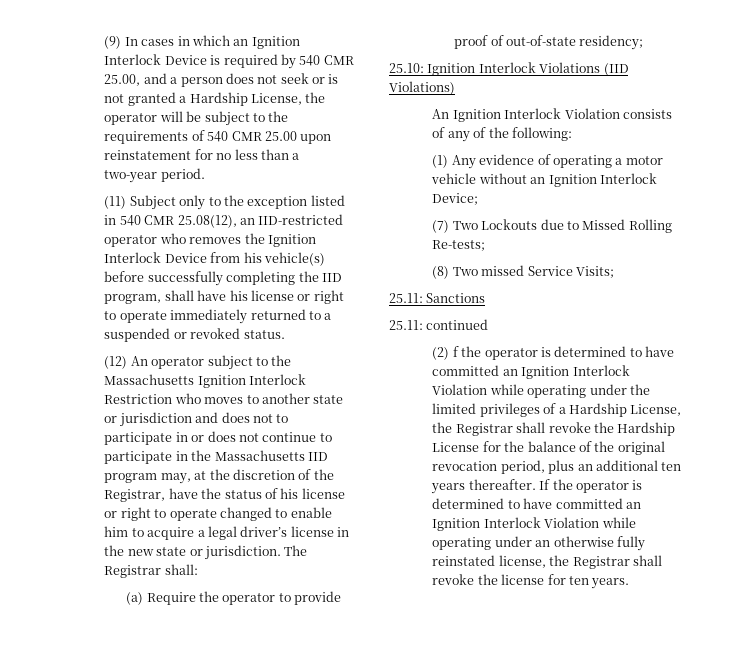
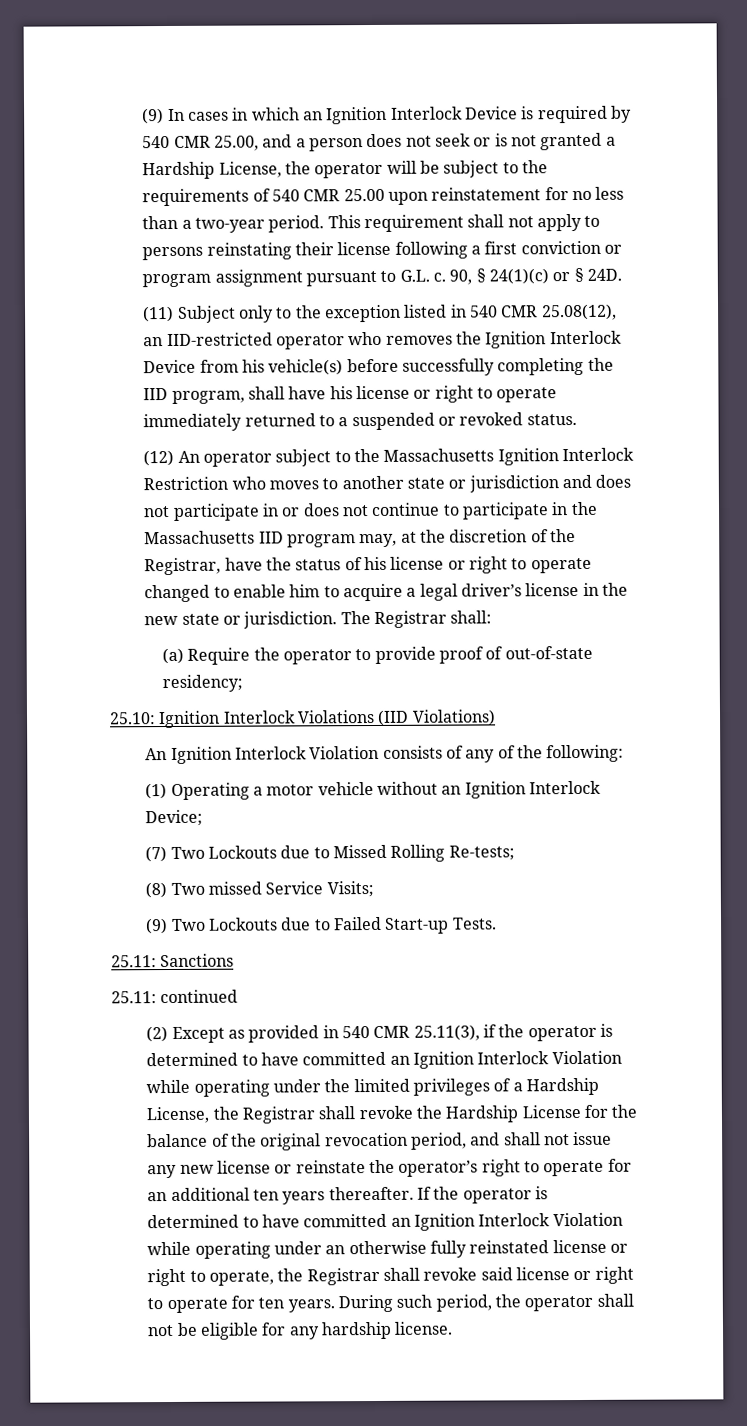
(205, 175) none -> [327,213,601,233] [142,240,623,261] [142,267,622,288] This requirement shall not apply to persons reinstating their license following a first conviction or program assignment pursuant to G.L. c. 90, § 24(1)(c) or § 24D.
[276,414,289,423] to -> (171, 511) none
[451,154,612,169] Any evidence of operating -> [170,782,250,800] Operating
(614, 272) none -> [145,916,497,935] // (9) Two Lockouts due to Failed Start-up Tests.
[452,346,459,357] f -> [171,1024,498,1043] Except as provided in 540 CMR 25.11(3), if
[548,460,575,474] plus -> [470,1131,613,1146] [147,1158,632,1179] and shall not issue any new license or reinstate the operator’s right to operate for
[498,555,662,569] [432,574,630,589] license, the Registrar shall revoke the license for ten years. -> [552,1239,629,1254] [147,1266,634,1287] [147,1293,634,1314] [147,1321,454,1340] license or right to operate, the Registrar shall revoke said license or right to operate for ten years. During such period, the operator shall not be eligible for any hardship license.

